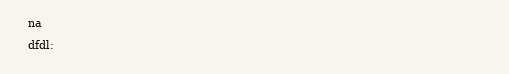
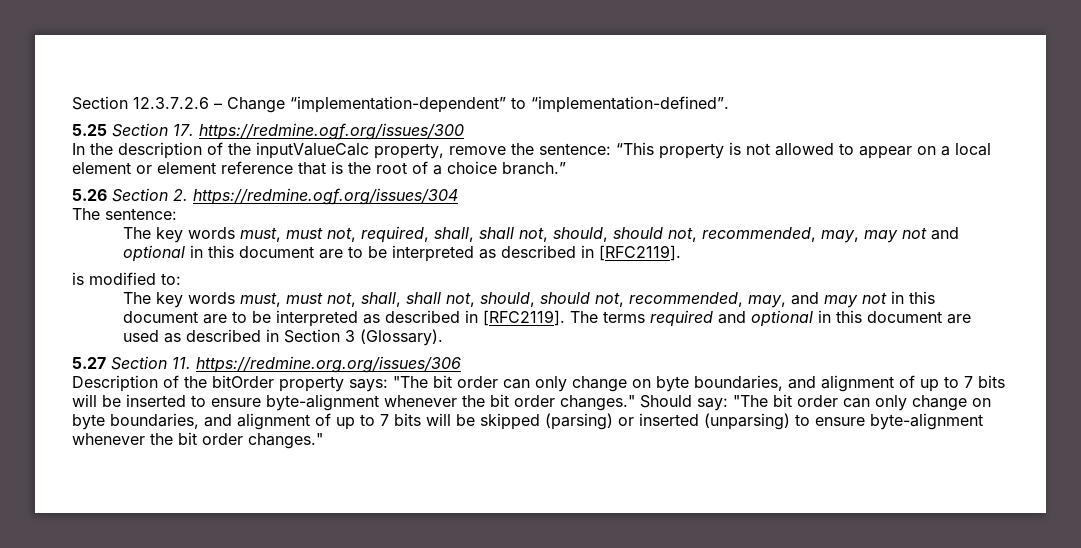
[28,21,42,27] [28,40,54,49] na // dfdl: -> [72,96,729,113] [72,123,464,140] [72,142,991,159] [72,161,566,175] [72,188,458,205] [72,208,177,220] [123,226,960,243] [123,245,682,262] [72,272,181,285] [123,291,936,308] [123,310,972,327] [123,329,444,346] [72,356,461,373] [72,375,1005,392] [72,394,991,411] [72,413,983,430] [72,432,323,449] Section 12.3.7.2.6 – Change “implementation-dependent” to “implementation-defined”. // 5.25 Section 17. https://redmine.ogf.org/issues/300 // In the description of the inputValueCalc property, remove the sentence: “This property is not allowed to appear on a local element or element reference that is the root of a choice branch.” // 5.26 Section 2. https://redmine.ogf.org/issues/304 // The sentence: // The key words must, must not, required, shall, shall not, should, should not, recommended, may, may not and optional in this document are to be interpreted as described in [RFC2119]. // is modified to: // The key words must, must not, shall, shall not, should, should not, recommended, may, and may not in this document are to be interpreted as described in [RFC2119]. The terms required and optional in this document are used as described in Section 3 (Glossary). // 5.27 Section 11. https://redmine.org.org/issues/306 // Description of the bitOrder property says: "The bit order can only change on byte boundaries, and alignment of up to 7 bits will be inserted to ensure byte-alignment whenever the bit order changes." Should say: "The bit order can only change on byte boundaries, and alignment of up to 7 bits will be skipped (parsing) or inserted (unparsing) to ensure byte-alignment whenever the bit order changes."

